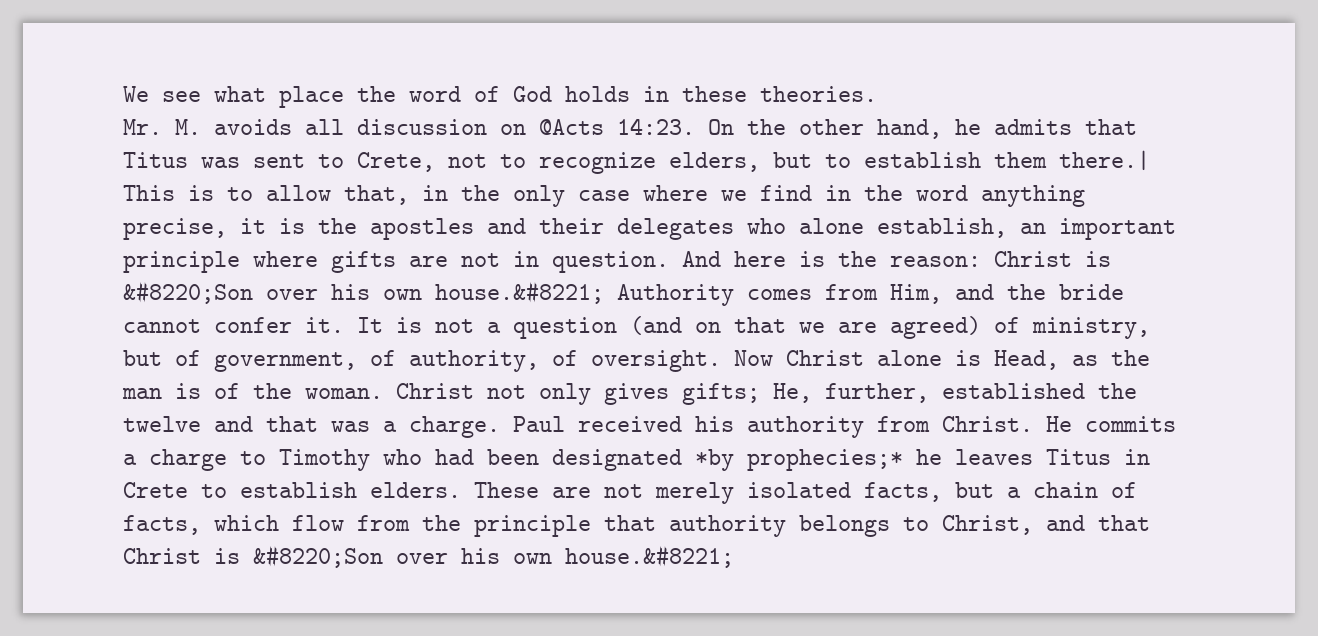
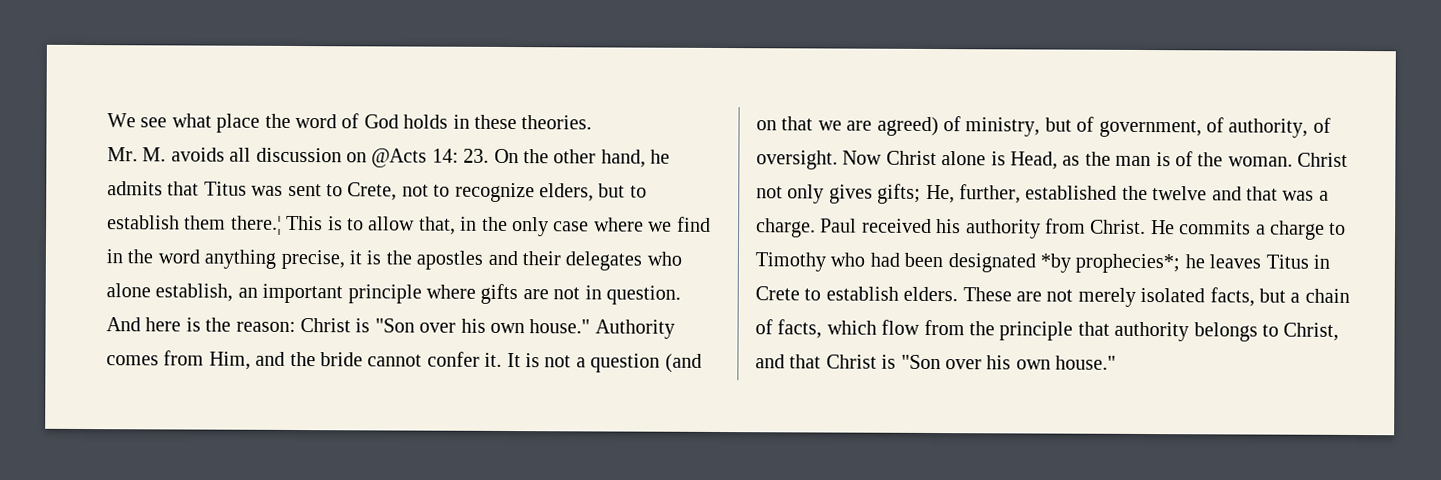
[617,118,695,135] 14:23. -> [431,148,490,163] 14: 23.
[1059,150,1150,171] there.| -> [230,215,282,235] there.¦
[123,281,604,304] &#8220;Son over his own house.&#8221; -> [374,318,591,334] "Son over his own house."
[747,449,903,471] prophecies;* -> [1075,253,1181,274] prophecies*;
[253,545,734,568] &#8220;Son over his own house.&#8221; -> [900,354,1117,370] "Son over his own house."

